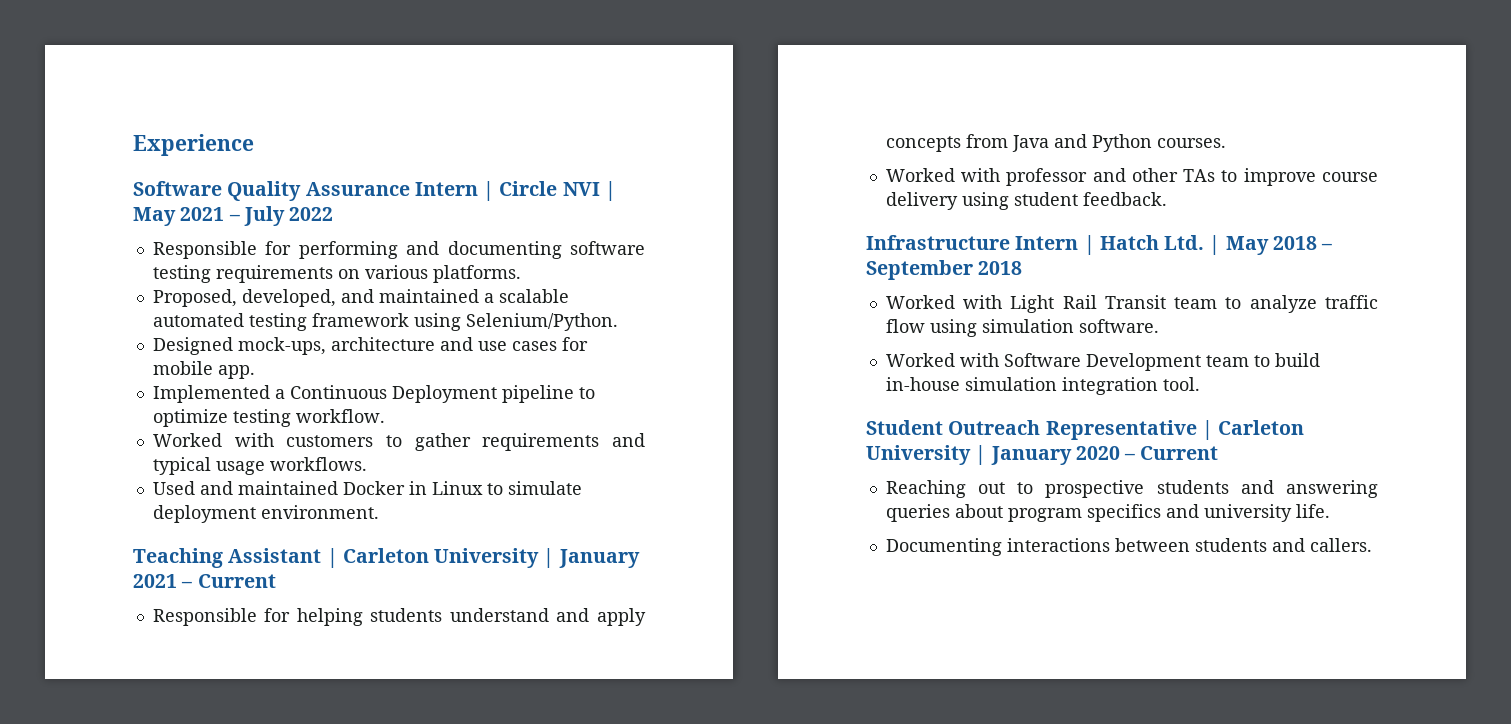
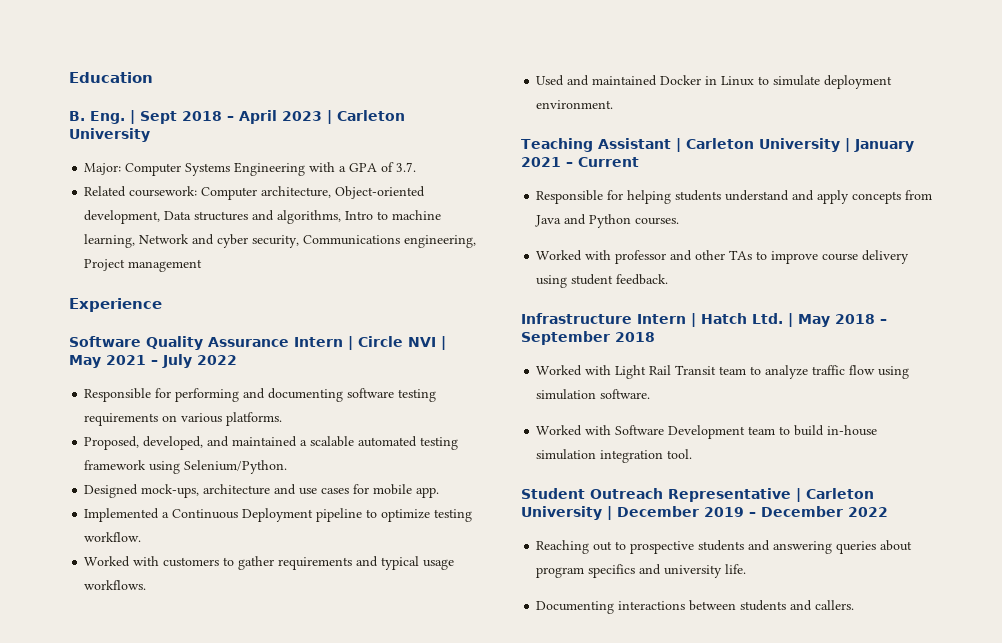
(133, 145) none -> [69,72,153,83] [69,110,405,124] [69,128,150,142] [84,162,417,176] [84,186,426,200] [84,210,442,224] [84,234,477,248] [84,259,203,272] Education // B. Eng. | Sept 2018 – April 2023 | Carleton University // Major: Computer Systems Engineering with a GPA of 3.7. // Related coursework: Computer architecture, Object-oriented development, Data structures and algorithms, Intro to machine learning, Network and cyber security, Communications engineering, Project management //
[990,446,1219,465] January 2020 – Current -> [617,506,888,517] December 2019 – December 2022

